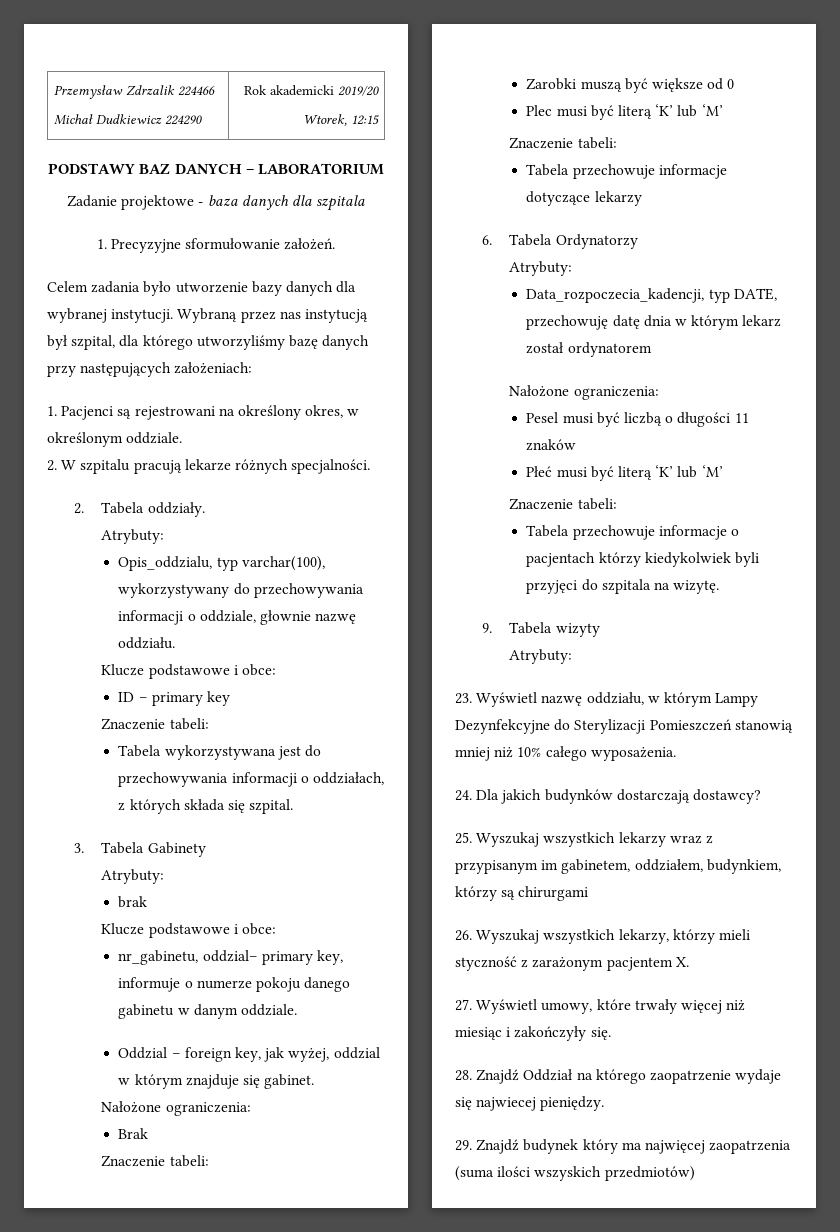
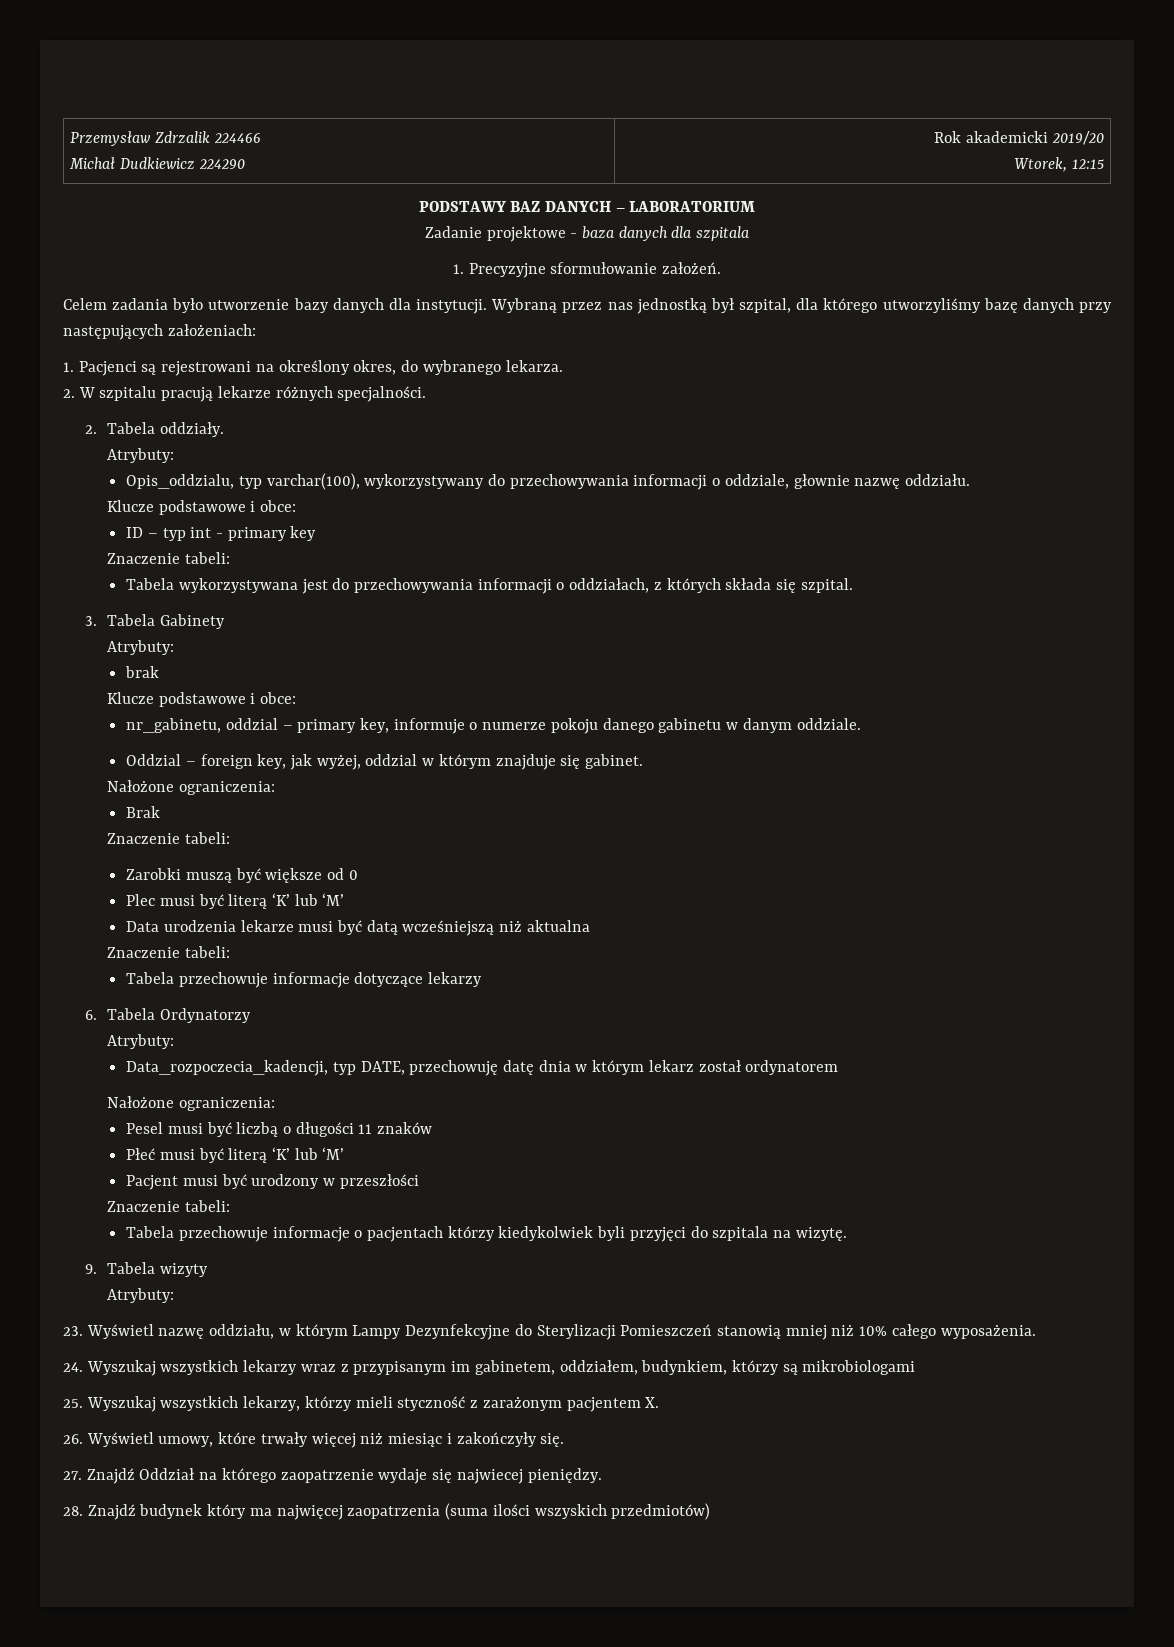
[47,308,107,323] wybranej -> (411, 304) none
[304,309,368,323] instytucją -> [636,298,707,314] jednostką
[347,409,360,416] [47,432,183,447] w określonym oddziale. -> [401,360,563,375] do wybranego lekarza.
(148, 699) none -> [162,527,224,541] typ int -
[202,950,258,962] oddzial– -> [225,718,293,730] oddzial –
(723, 110) none -> [126,920,590,936] // Data urodzenia lekarze musi być datą wcześniejszą niż aktualna
(723, 471) none -> [126,1174,419,1190] // Pacjent musi być urodzony w przeszłości
[476,789,761,804] [455,832,472,844] Dla jakich budynków dostarczają dostawcy? // 25. -> (83, 1367) none
[518,886,589,901] [455,930,472,941] chirurgami // 26. -> [802,1360,916,1375] [63,1399,83,1408] mikrobiologami // 25.
[455,999,472,1011] 27. -> [63,1434,83,1444] 26.
[455,1070,472,1081] 28. -> [63,1471,82,1480] 27.
[455,1140,472,1151] 29. -> [63,1506,83,1516] 28.

